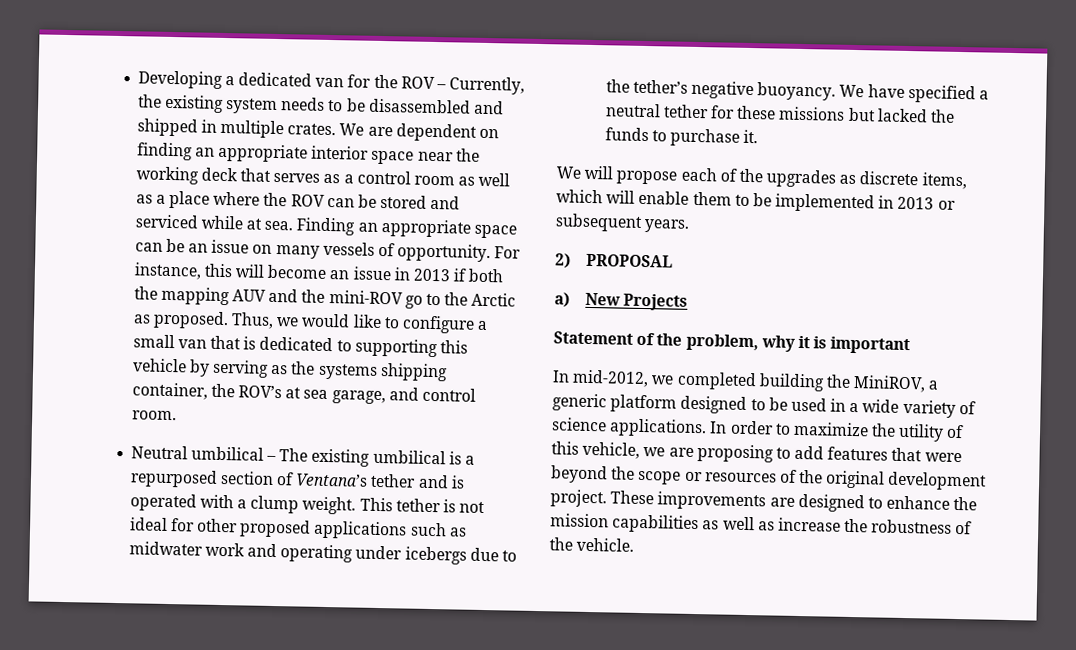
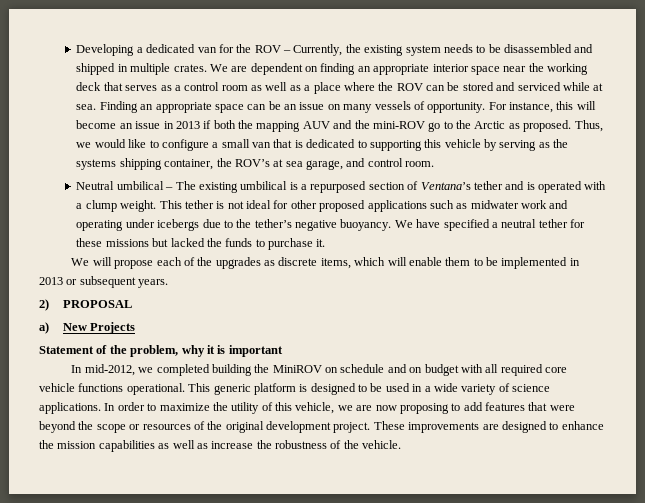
[853,375,940,393] MiniROV, a -> [272,364,568,376] [39,383,211,395] MiniROV on schedule and on budget with all required core vehicle functions operational. This
(678, 403) none -> [299,384,308,392] is
(694, 452) none -> [375,405,397,411] now

